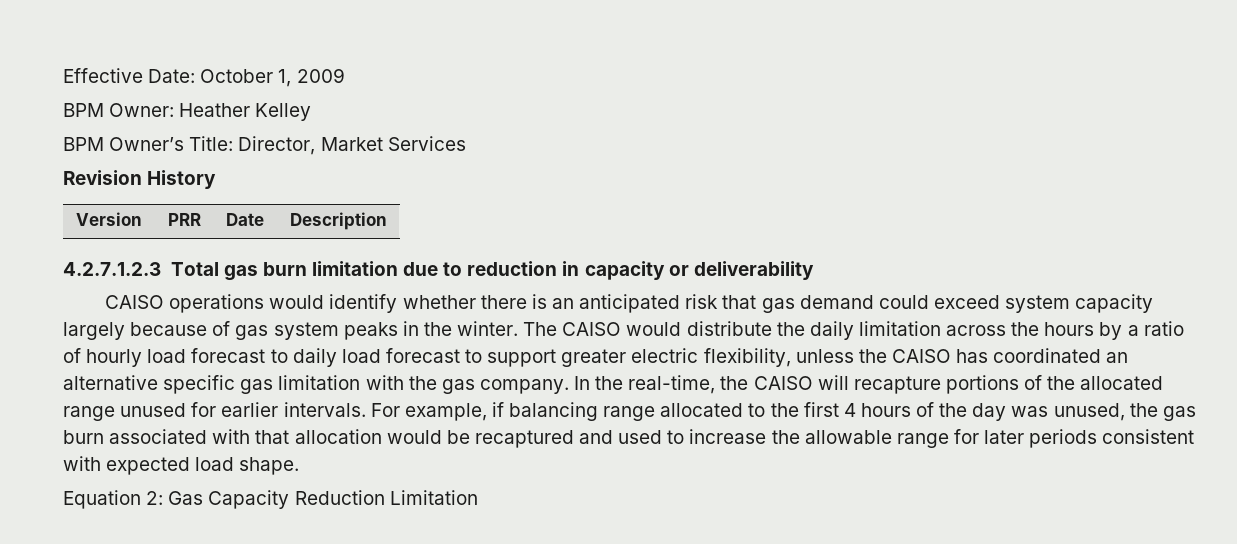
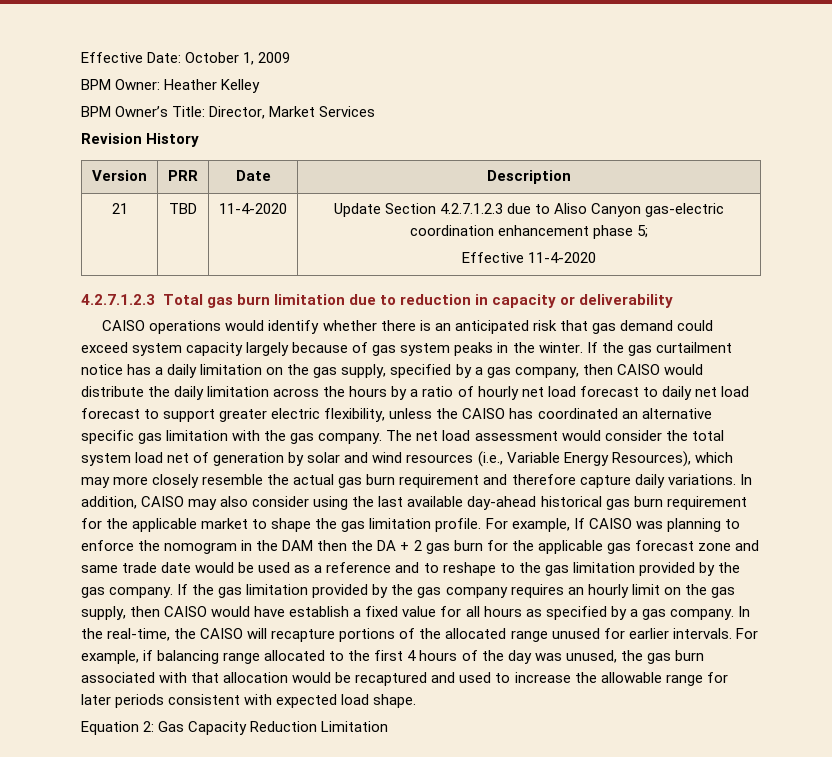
(387, 221) none -> [111,203,128,214] [169,203,197,214] [219,203,287,214] [333,203,725,217] [409,225,649,239] [461,252,597,263] // 21 | TBD | 11-4-2020 | Update Section 4.2.7.1.2.3 due to Aliso Canyon gas-electric coordination enhancement phase 5; // Effective 11-4-2020
[523,322,558,336] The -> [586,342,732,356] [81,364,613,378] If the gas curtailment notice has a daily limitation on the gas supply, specified by a gas company, then
(143, 358) none -> [521,387,544,397] net
(337, 357) none -> [694,387,717,397] net
(569, 386) none -> [386,430,724,441] [81,451,733,467] [81,474,752,488] [81,496,747,510] [81,518,740,532] [81,540,759,554] [81,562,740,576] [81,584,735,598] [81,606,734,620] The net load assessment would consider the total system load net of generation by solar and wind resources (i.e., Variable Energy Resources), which may more closely resemble the actual gas burn requirement and therefore capture daily variations. In addition, CAISO may also consider using the last available day-ahead historical gas burn requirement for the applicable market to shape the gas limitation profile. For example, If CAISO was planning to enforce the nomogram in the DAM then the DA + 2 gas burn for the applicable gas forecast zone and same trade date would be used as a reference and to reshape to the gas limitation provided by the gas company. If the gas limitation provided by the gas company requires an hourly limit on the gas supply, then CAISO would have establish a fixed value for all hours as specified by a gas company.

